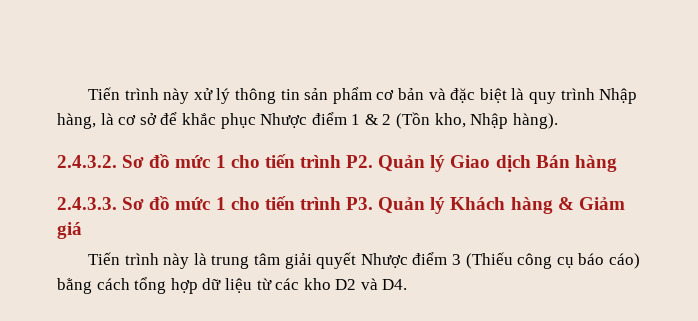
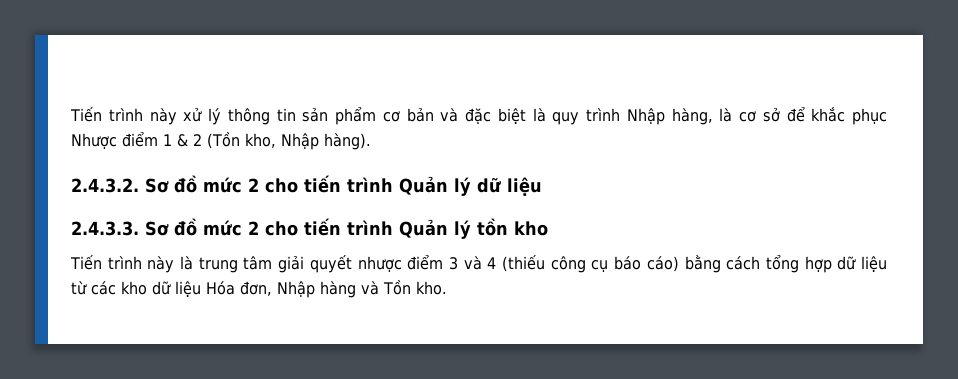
[215,154,617,172] 1 cho tiến trình P2. Quản lý Giao dịch Bán hàng -> [248,175,542,196] 2 cho tiến trình Quản lý dữ liệu
[215,196,625,214] [57,222,82,239] 1 cho tiến trình P3. Quản lý Khách hàng & Giảm giá -> [248,218,548,239] 2 cho tiến trình Quản lý tồn kho
[360,253,408,268] Nhược -> [357,256,402,272] nhược
[465,252,513,269] (Thiếu -> [463,255,546,272] và 4 (thiếu
[335,278,408,290] D2 và D4. -> [152,280,447,298] dữ liệu Hóa đơn, Nhập hàng và Tồn kho.

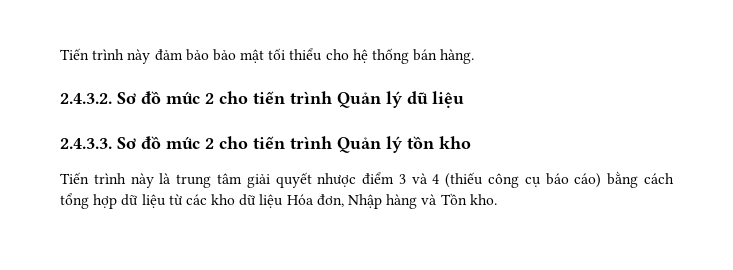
[70,107,887,125] [71,132,371,150] Tiến trình này xử lý thông tin sản phẩm cơ bản và đặc biệt là quy trình Nhập hàng, là cơ sở để khắc phục Nhược điểm 1 & 2 (Tồn kho, Nhập hàng). -> [60,48,475,64] Tiến trình này đảm bảo bảo mật tối thiểu cho hệ thống bán hàng.

